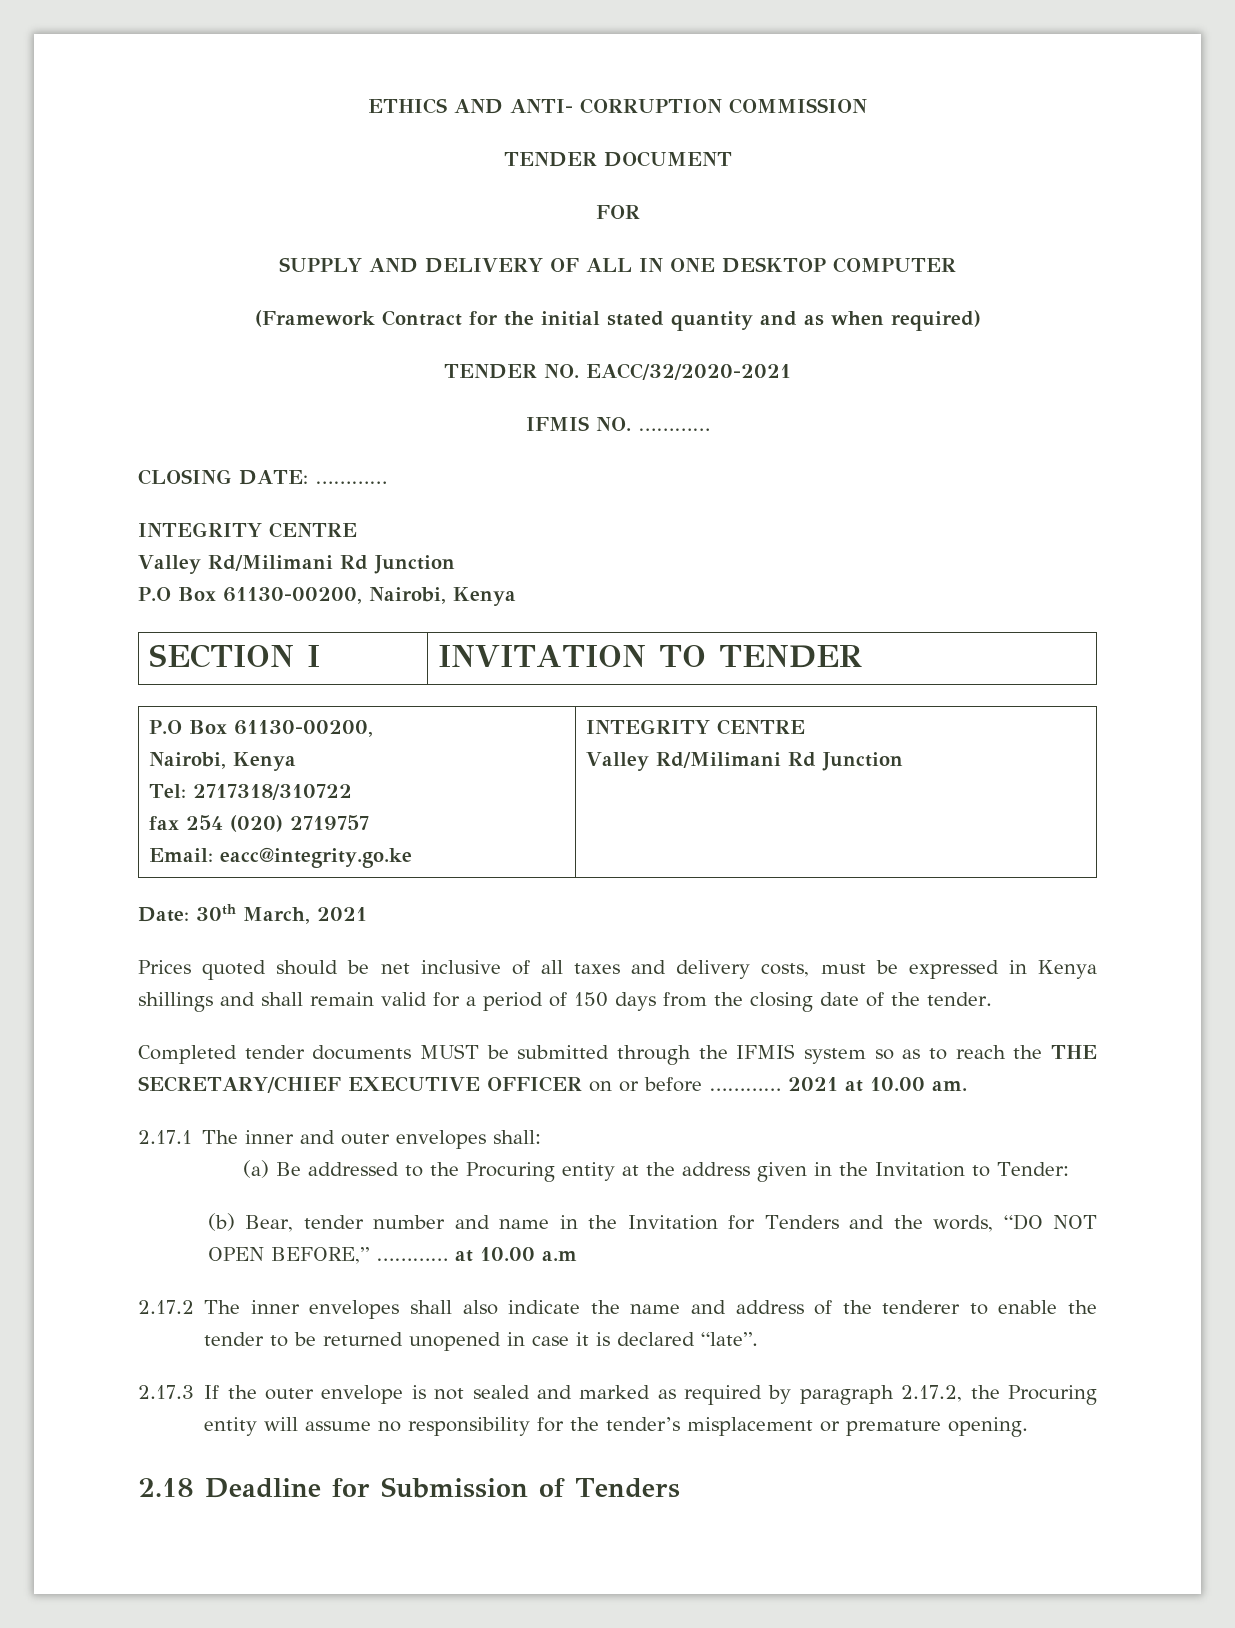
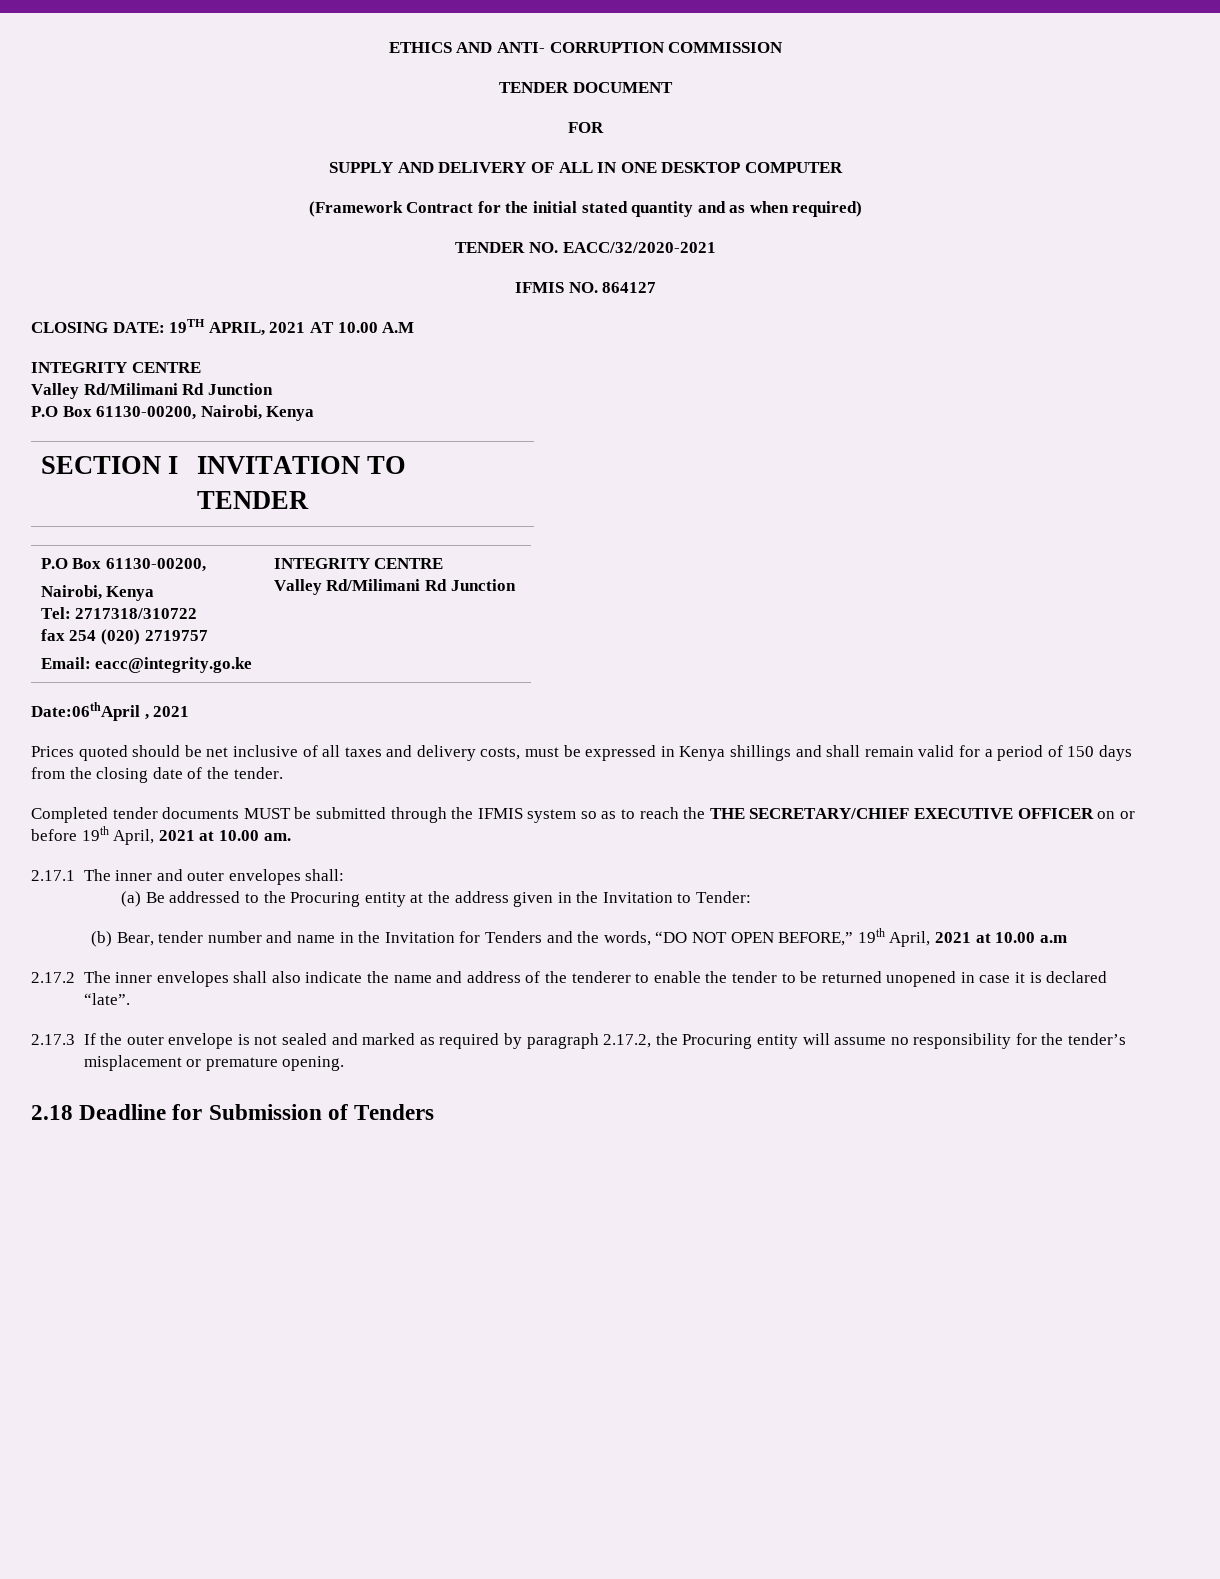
[637,428,710,431] ………… -> [602,282,657,293] 864127
[314,481,387,484] ………… -> [169,319,415,336] 19TH APRIL, 2021 AT 10.00 A.M
[138,904,310,924] Date: 30th March, -> [31,702,149,721] Date:06thApril ,
[708,1088,781,1091] ………… -> [81,826,155,845] 19th April,
[375,1258,448,1261] ………… -> [857,928,971,947] 19th April, 2021

